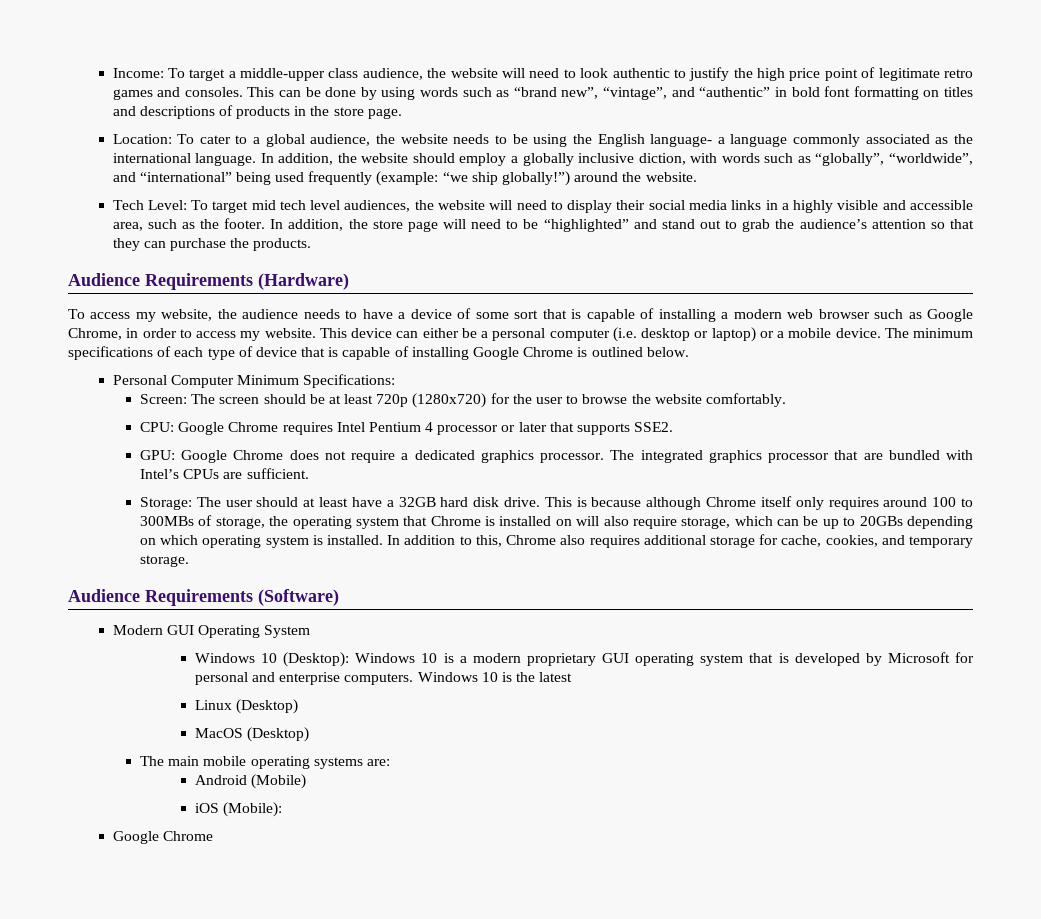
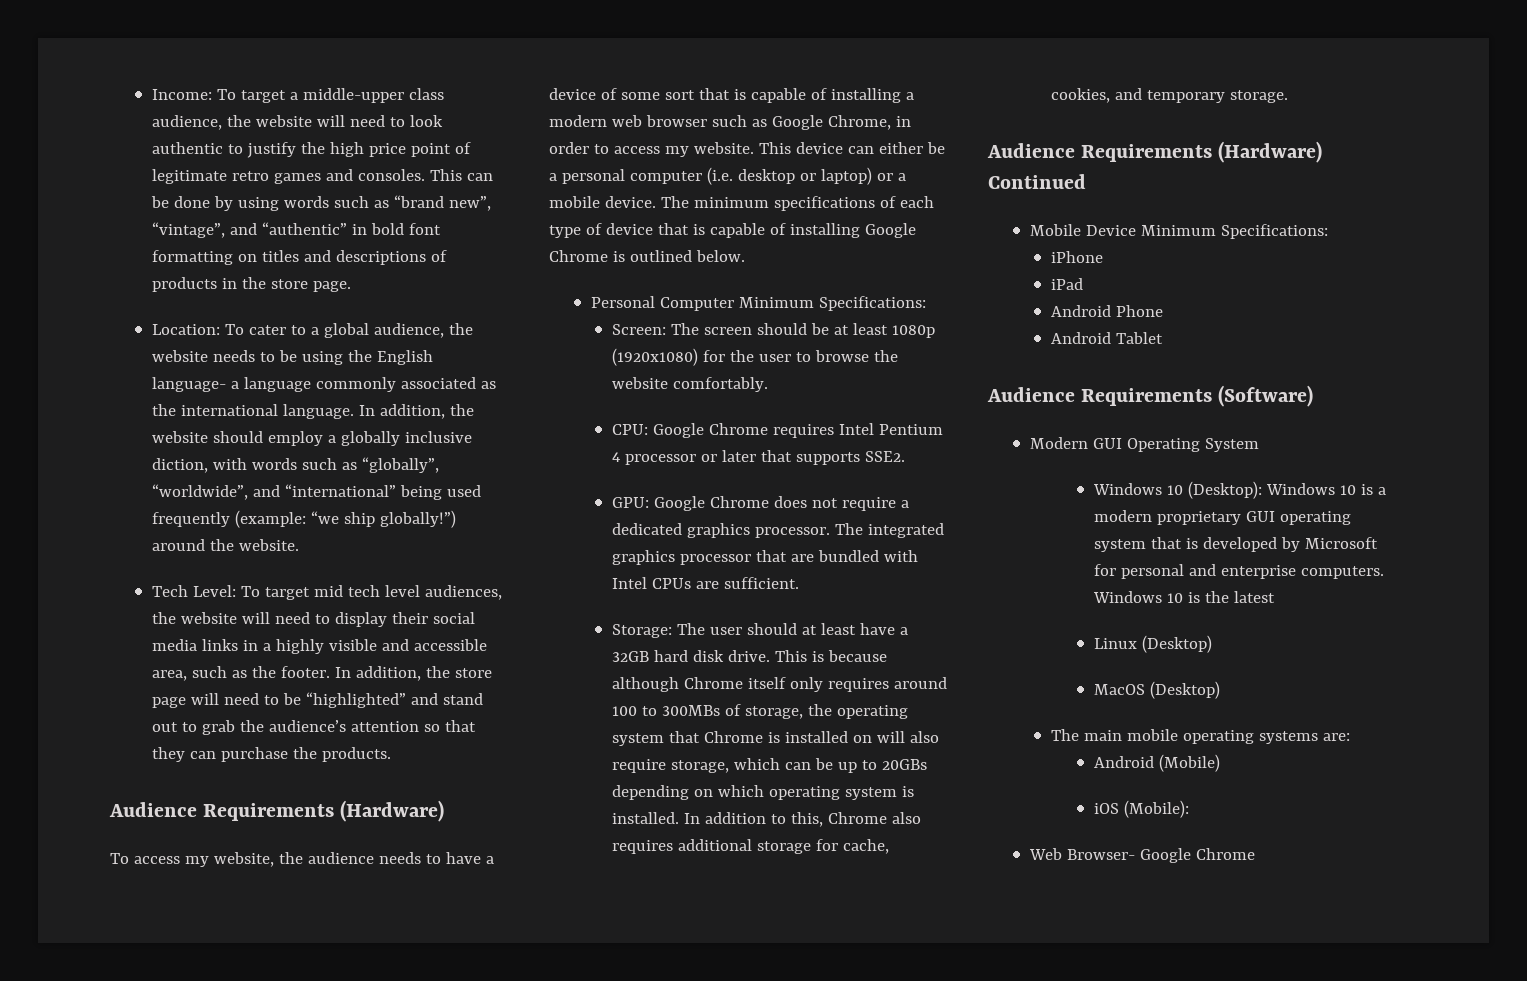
[376,393,487,408] 720p (1280x720) -> [892,325,936,338] [612,348,699,366] 1080p (1920x1080)
[139,469,179,479] Intel’s -> [612,577,648,589] Intel
(189, 561) none -> [987,141,1323,163] [988,174,1086,189] [1029,224,1328,239] [1051,251,1104,263] [1051,278,1084,290] [1051,305,1164,317] [1051,332,1164,344] // Audience Requirements (Hardware) Continued // Mobile Device Minimum Specifications: // iPhone // iPad // Android Phone // Android Tablet
(283, 809) none -> [1028,848,1135,860] Web Browser-

